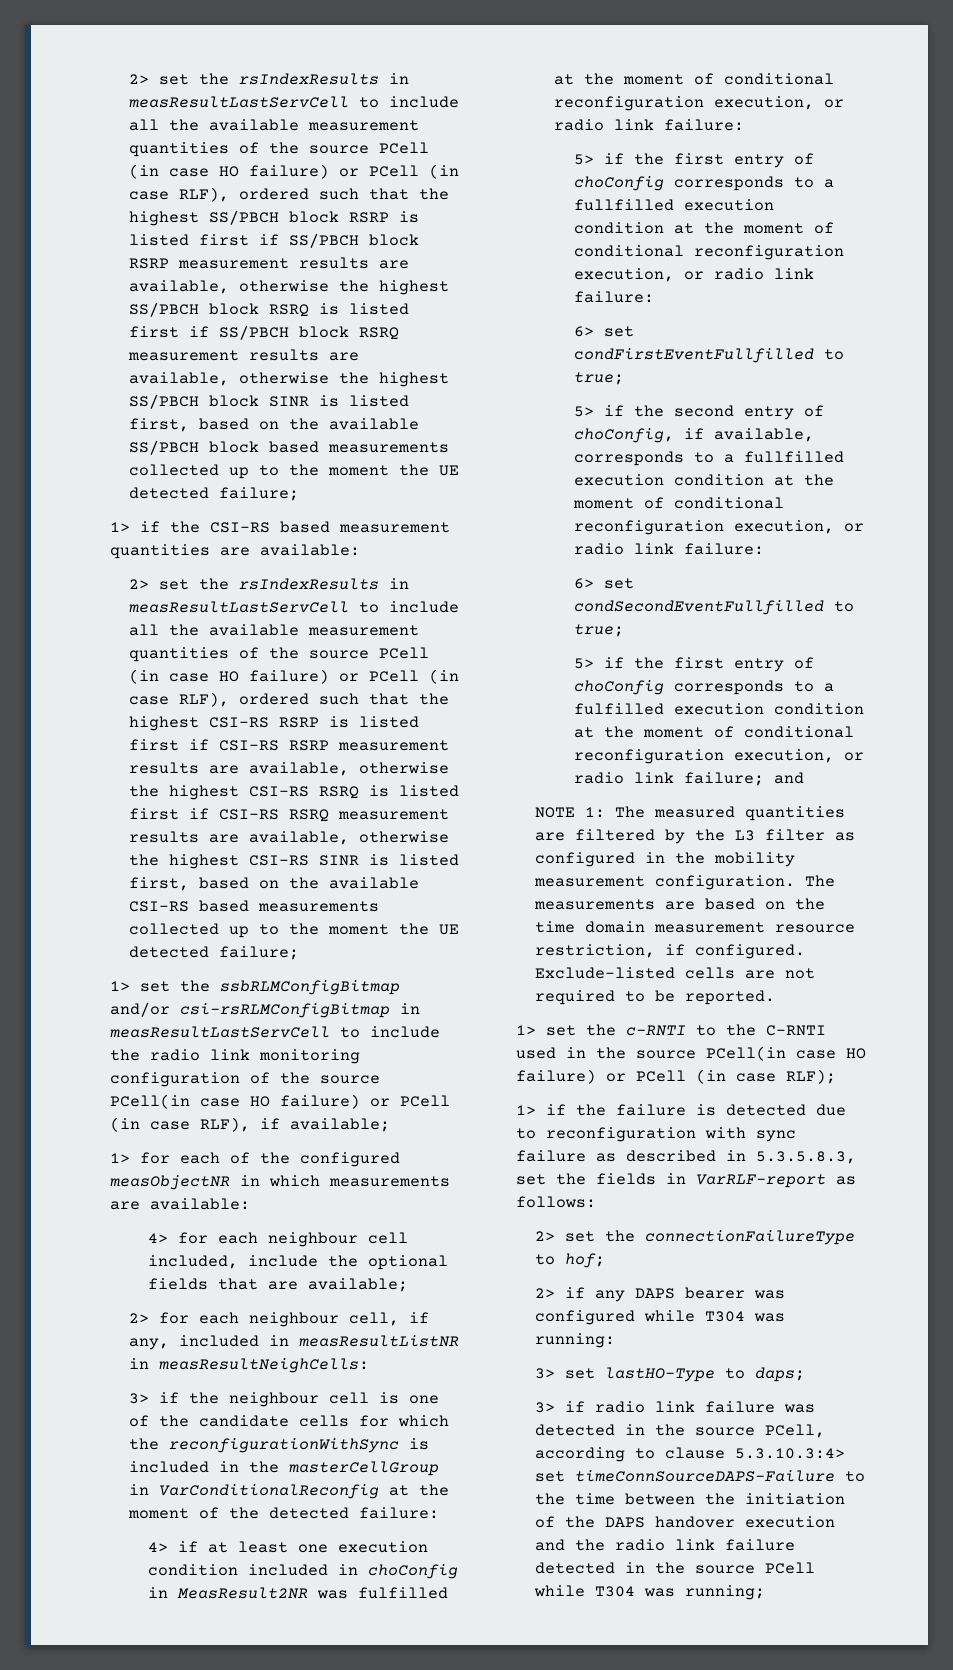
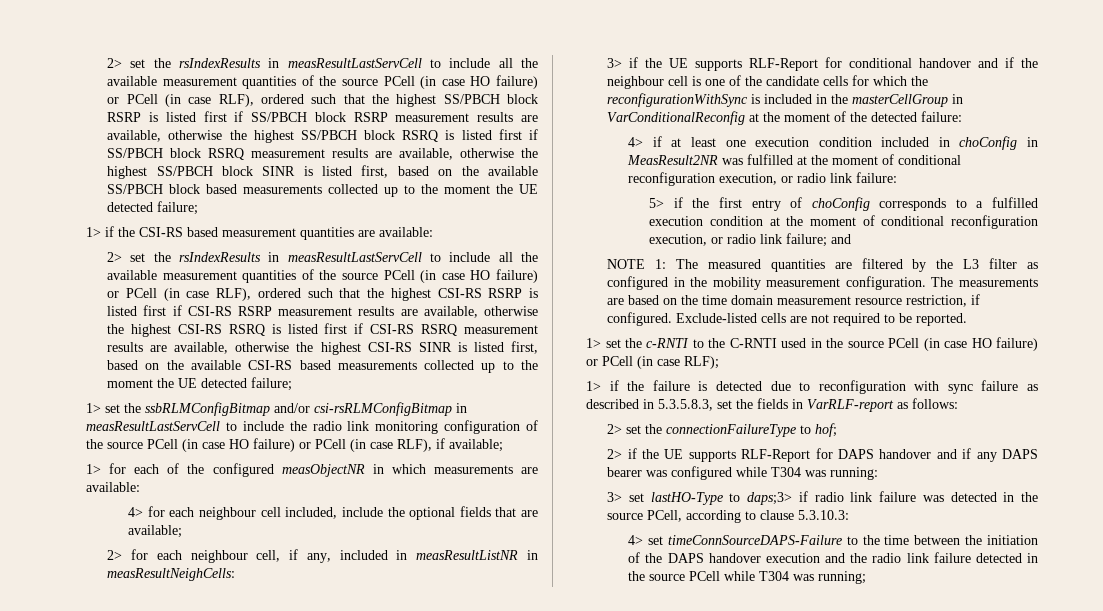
[110,1094,191,1109] PCell(in -> [147,439,199,452] PCell (in
(220, 1398) none -> [669,57,1038,71] UE supports RLF-Report for conditional handover and if the
[573,153,814,168] [573,176,834,191] [573,199,774,211] [573,222,834,234] [573,245,844,260] [573,268,814,282] [573,291,654,303] [573,326,634,337] [573,348,844,363] [573,372,624,385] [573,405,824,420] [573,428,814,443] [573,451,844,466] [573,474,834,486] [572,497,784,509] [573,520,864,535] [573,543,764,555] [573,578,634,589] [573,600,854,615] [573,624,624,637] // 5> if the first entry of choConfig corresponds to a fullfilled execution condition at the moment of conditional reconfiguration execution, or radio link failure: // 6> set condFirstEventFullfilled to true; // 5> if the second entry of choConfig, if available, corresponds to a fullfilled execution condition at the moment of conditional reconfiguration execution, or radio link failure: // 6> set condSecondEventFullfilled to true; -> (898, 177) none
[706,1046,787,1061] PCell(in -> [888,338,940,351] PCell (in
(586, 1292) none -> [641,448,972,462] the UE supports RLF-Report for DAPS handover and if
[755,1367,806,1382] [535,1402,556,1413] daps; // 3> -> [747,492,793,505] daps;3>
[735,1448,846,1459] 5.3.10.3:4> -> [798,510,850,520] [628,535,644,545] 5.3.10.3: // 4>

